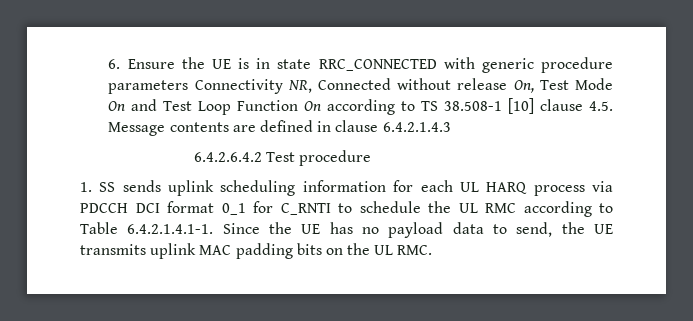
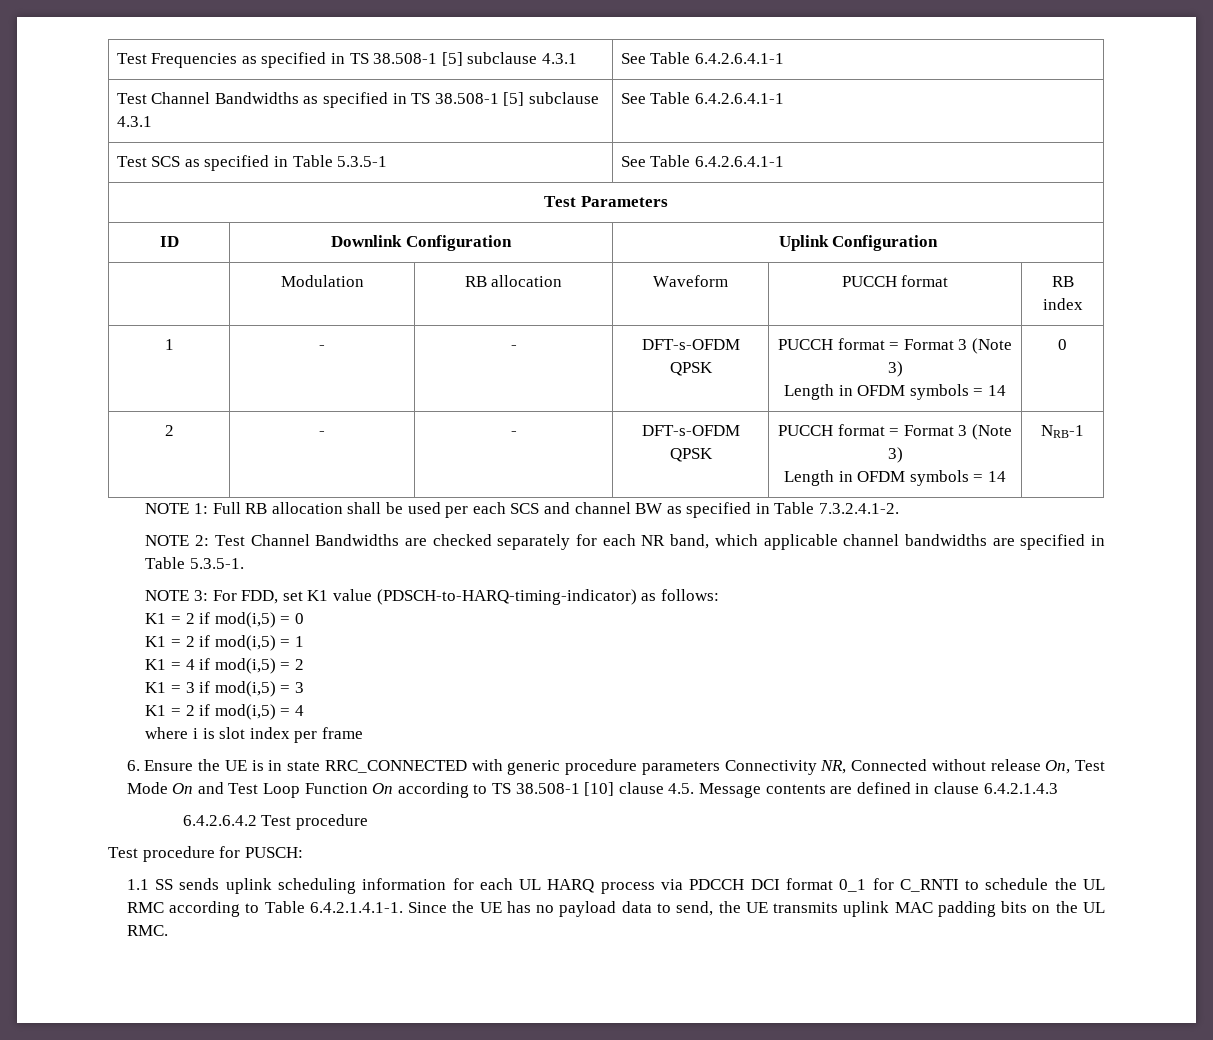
(108, 64) none -> [116,52,577,68] [620,52,784,64] [116,92,599,108] [116,116,152,127] [620,92,784,104] [116,155,388,171] [620,155,784,167] [544,196,668,207] [159,236,179,247] [331,235,512,251] [778,235,939,251] [280,275,364,287] [464,275,563,287] [653,275,728,287] [841,275,949,287] [1051,276,1074,287] [1042,298,1083,310] [164,339,174,350] [319,345,325,350] [510,345,517,350] [641,339,740,350] [669,362,713,376] [778,338,1012,354] [887,361,903,377] [784,384,1006,400] [1058,339,1067,350] [164,425,174,436] [319,431,325,436] [510,431,517,436] [641,425,740,436] [669,448,713,462] [778,424,1012,440] [887,447,903,463] [784,470,1006,486] [1041,425,1084,438] [145,502,900,518] [145,534,1105,550] [145,557,245,569] [145,589,719,605] [145,612,304,628] [145,635,304,651] [145,658,304,674] [145,681,304,697] [145,704,304,720] [145,727,363,743] Test Frequencies as specified in TS 38.508-1 [5] subclause 4.3.1 | See Table 6.4.2.6.4.1-1 // Test Channel Bandwidths as specified in TS 38.508-1 [5] subclause 4.3.1 | See Table 6.4.2.6.4.1-1 // Test SCS as specified in Table 5.3.5-1 | See Table 6.4.2.6.4.1-1 // Test Parameters // ID | Downlink Configuration | Uplink Configuration // | Modulation | RB allocation | Waveform | PUCCH format | RB index // 1 | - | - | DFT-s-OFDM QPSK | PUCCH format = Format 3 (Note 3) // Length in OFDM symbols = 14 | 0 // 2 | - | - | DFT-s-OFDM QPSK | PUCCH format = Format 3 (Note 3) // Length in OFDM symbols = 14 | NRB-1 // NOTE 1: Full RB allocation shall be used per each SCS and channel BW as specified in Table 7.3.2.4.1-2. // NOTE 2: Test Channel Bandwidths are checked separately for each NR band, which applicable channel bandwidths are specified in Table 5.3.5-1. // NOTE 3: For FDD, set K1 value (PDSCH-to-HARQ-timing-indicator) as follows: // K1 = 2 if mod(i,5) = 0 // K1 = 2 if mod(i,5) = 1 // K1 = 4 if mod(i,5) = 2 // K1 = 3 if mod(i,5) = 3 // K1 = 2 if mod(i,5) = 4 // where i is slot index per frame //
[80,182,92,192] 1. -> [108,846,303,862] [126,879,149,890] Test procedure for PUSCH: // 1.1

